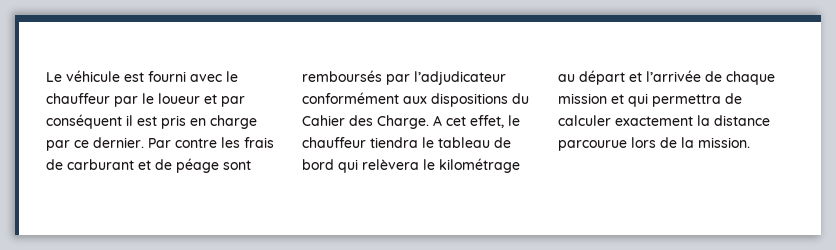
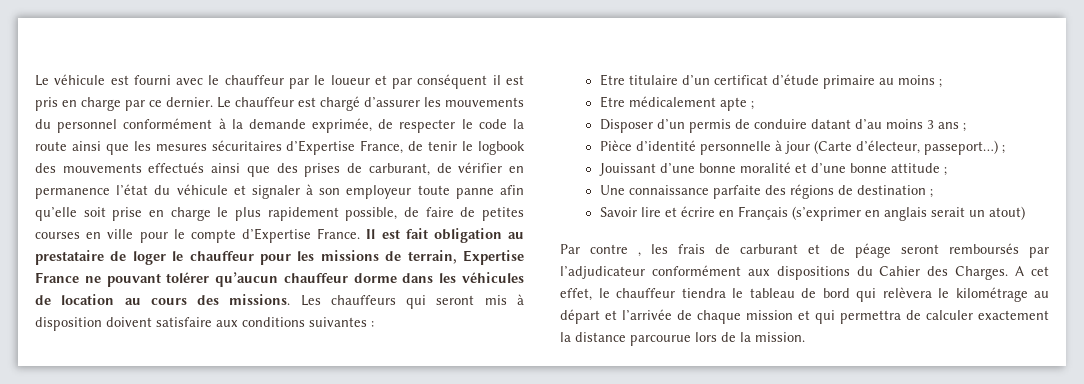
(144, 142) none -> [217,96,524,111] [35,118,524,133] [35,140,526,155] [35,162,525,177] [35,184,524,199] [35,207,524,221] [35,228,525,243] [35,250,524,265] [35,272,524,287] [35,294,524,309] [35,317,374,331] [599,74,942,89] [599,96,754,111] [599,119,966,133] [599,140,1005,155] [598,162,947,176] [599,184,933,199] [599,206,1025,221] Le chauffeur est chargé d’assurer les mouvements du personnel conformément à la demande exprimée, de respecter le code la route ainsi que les mesures sécuritaires d’Expertise France, de tenir le logbook des mouvements effectués ainsi que des prises de carburant, de vérifier en permanence l’état du véhicule et signaler à son employeur toute panne afin qu’elle soit prise en charge le plus rapidement possible, de faire de petites courses en ville pour le compte d’Expertise France. Il est fait obligation au prestataire de loger le chauffeur pour les missions de terrain, Expertise France ne pouvant tolérer qu’aucun chauffeur dorme dans les véhicules de location au cours des missions. Les chauffeurs qui seront mis à disposition doivent satisfaire aux conditions suivantes : // Etre titulaire d’un certificat d’étude primaire au moins ; // Etre médicalement apte ; // Disposer d’un permis de conduire datant d’au moins 3 ans ; // Pièce d’identité personnelle à jour (Carte d’électeur, passeport…) ; // Jouissant d’une bonne moralité et d’une bonne attitude ; // Une connaissance parfaite des régions de destination ; // Savoir lire et écrire en Français (s’exprimer en anglais serait un atout) //
(217, 143) none -> [638,252,641,257] ,
[223,160,251,170] sont -> [901,244,939,254] seront
[377,115,429,129] Charge. -> [955,266,1009,280] Charges.

